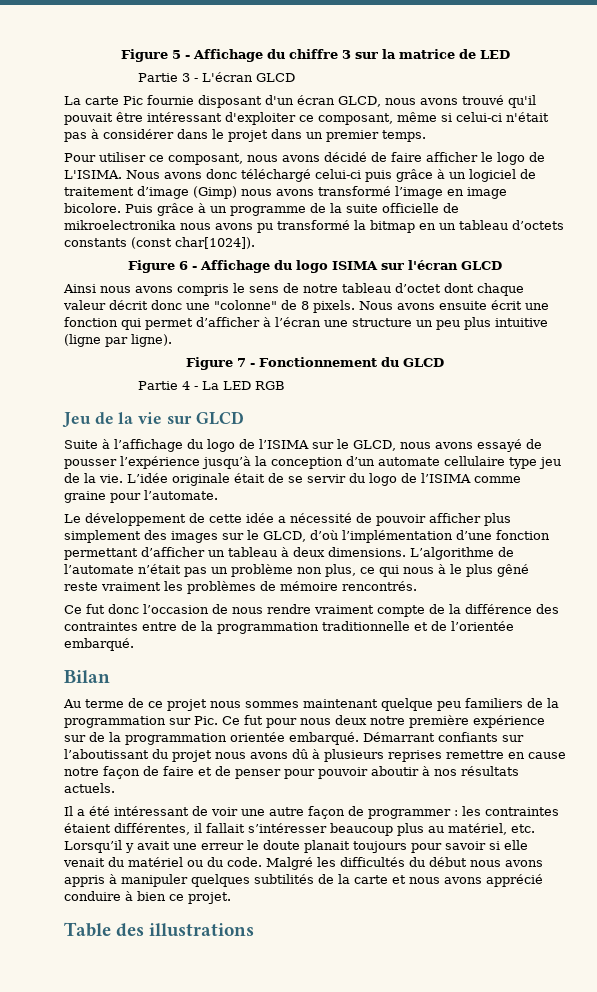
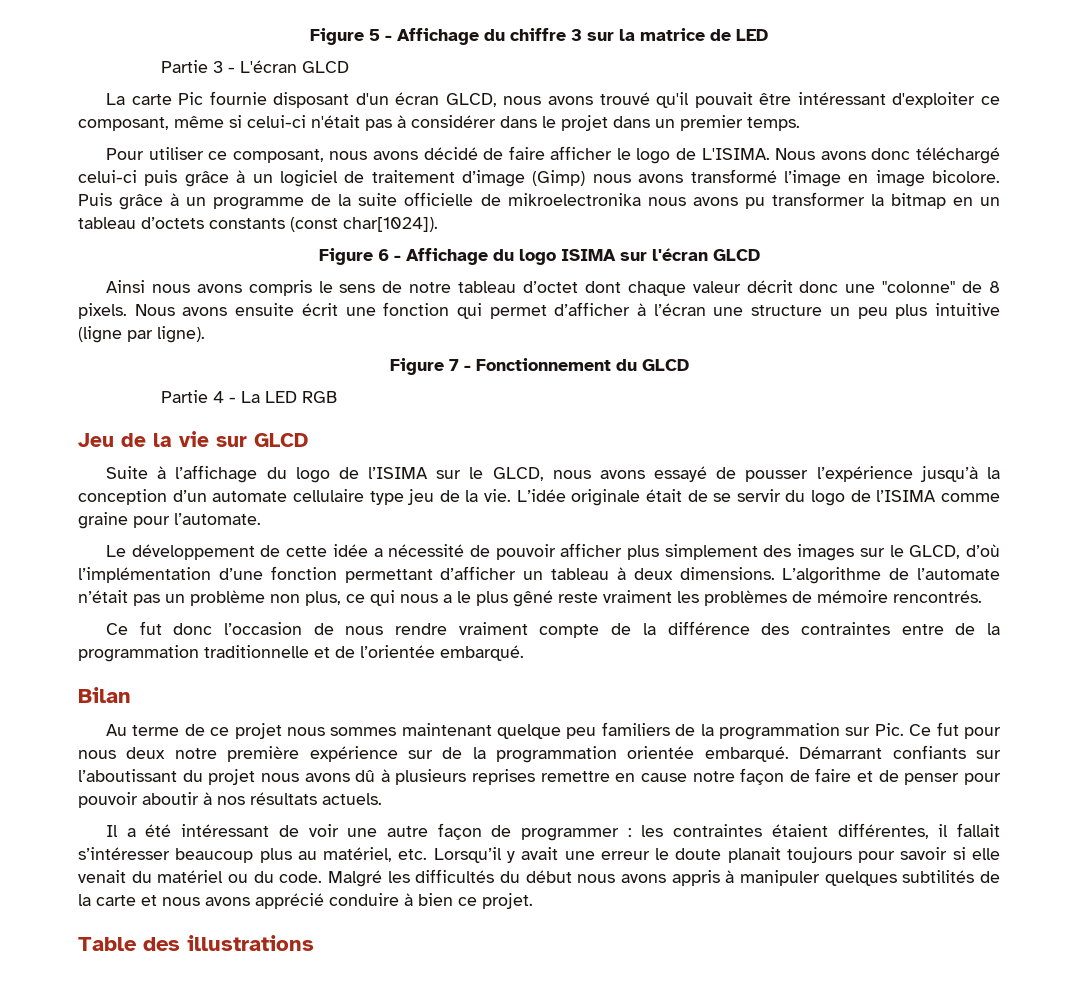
[277,220,350,230] transformé -> [771,192,865,206] transformer
[438,564,446,574] à -> [443,594,452,603] a

